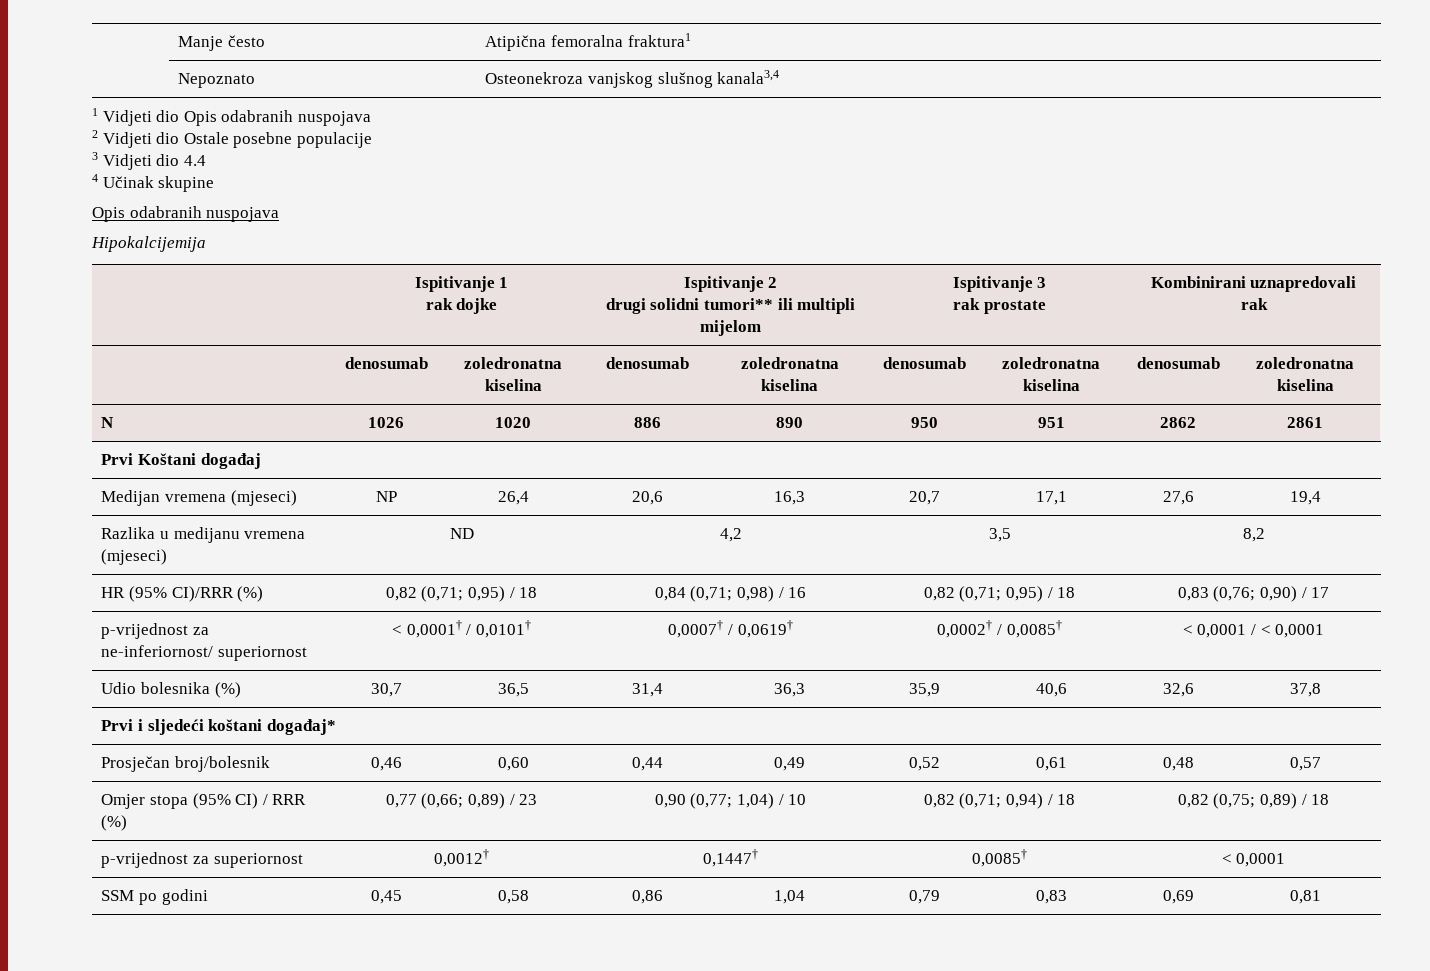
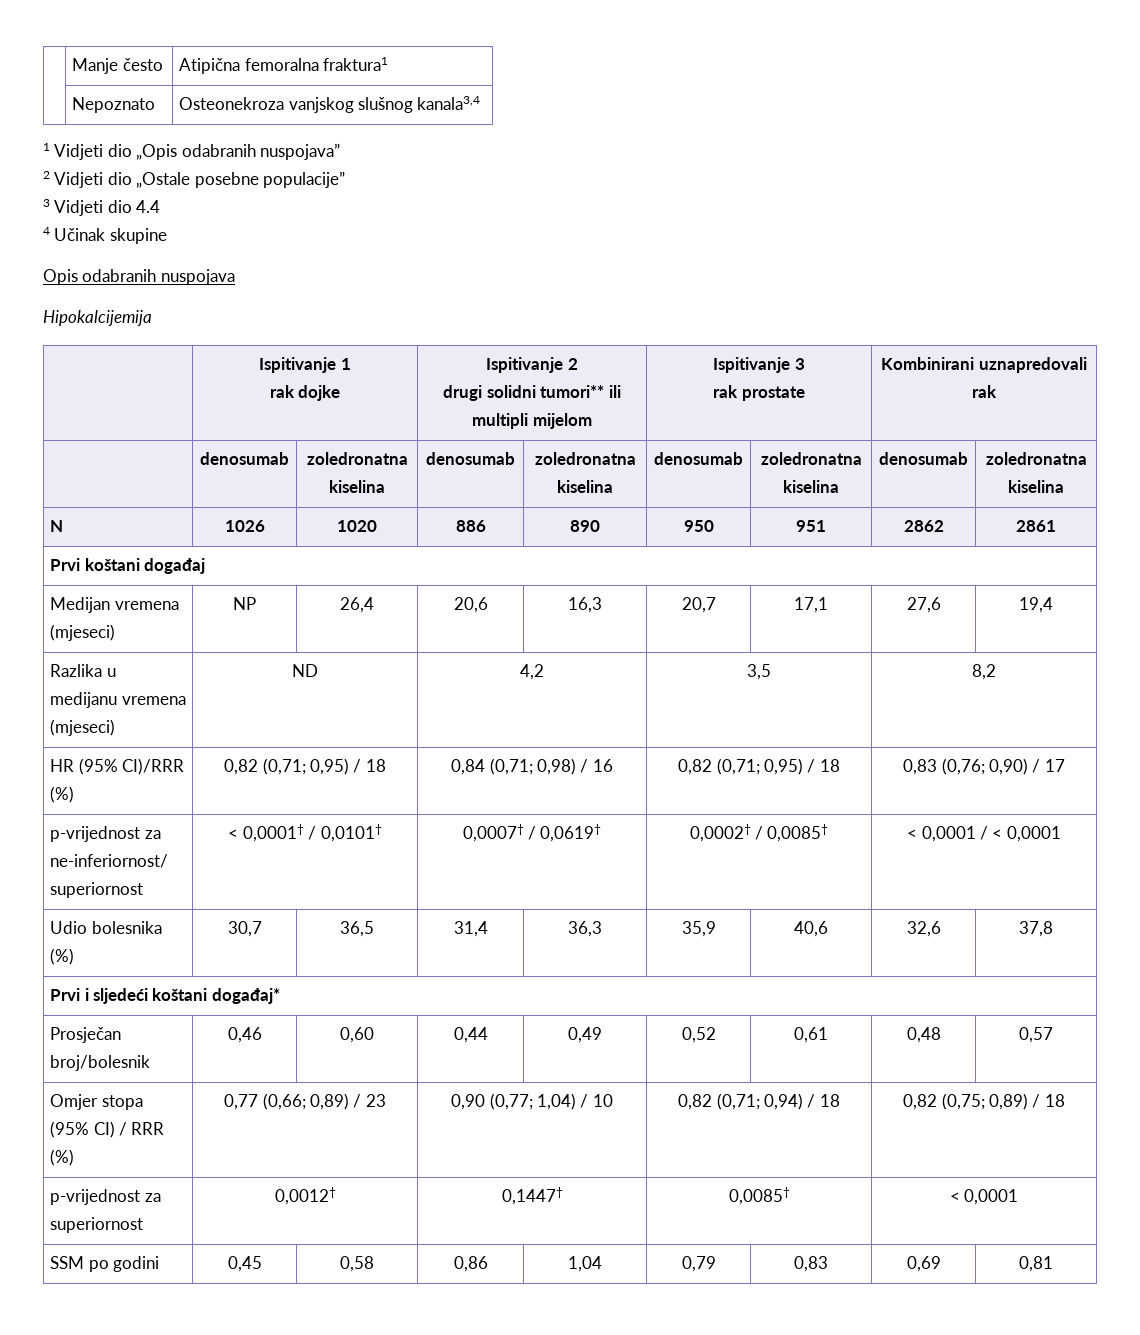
[183,110,371,126] Opis odabranih nuspojava -> [136,143,341,160] „Opis odabranih nuspojava”
[183,132,372,148] Ostale posebne populacije -> [136,171,346,188] „Ostale posebne populacije”
[138,453,197,465] Koštani -> [84,558,140,571] koštani

